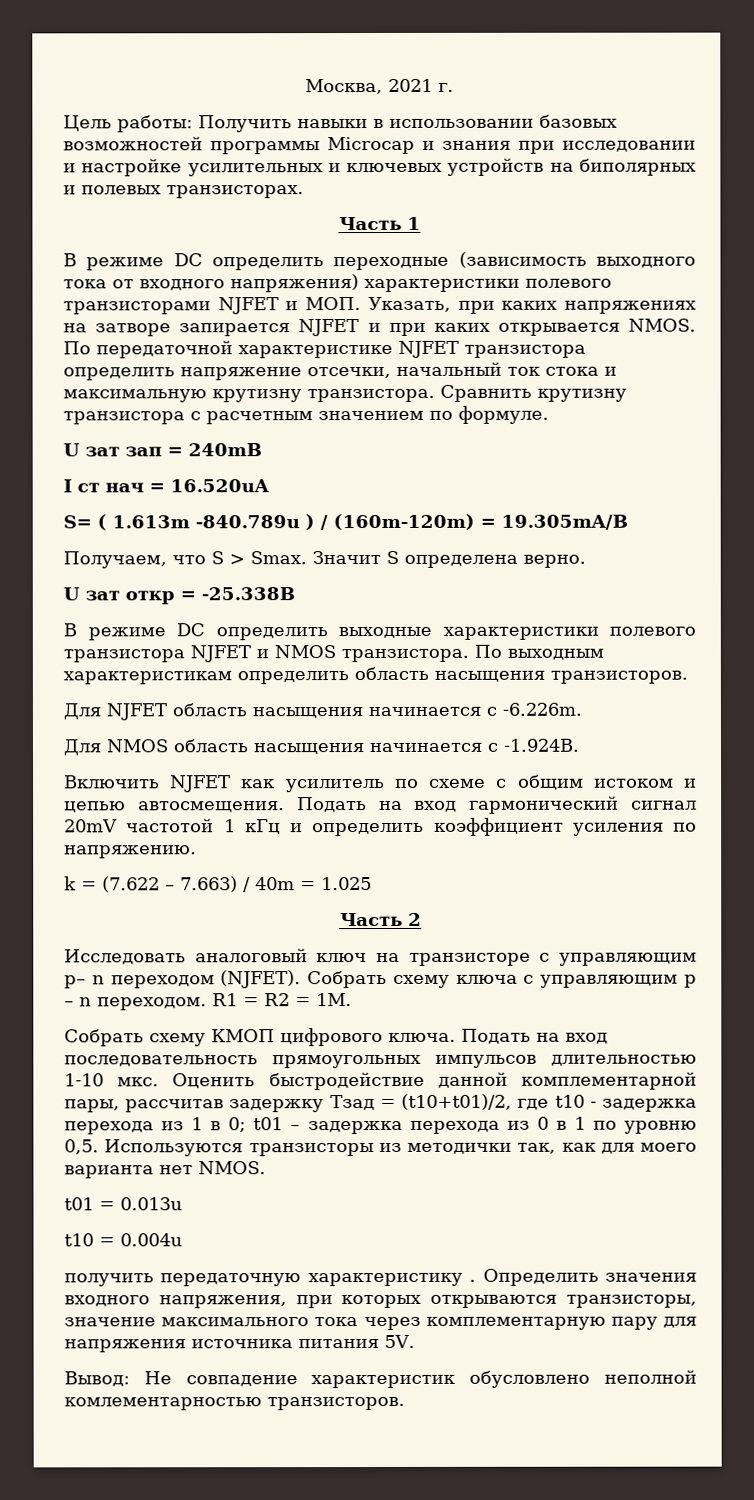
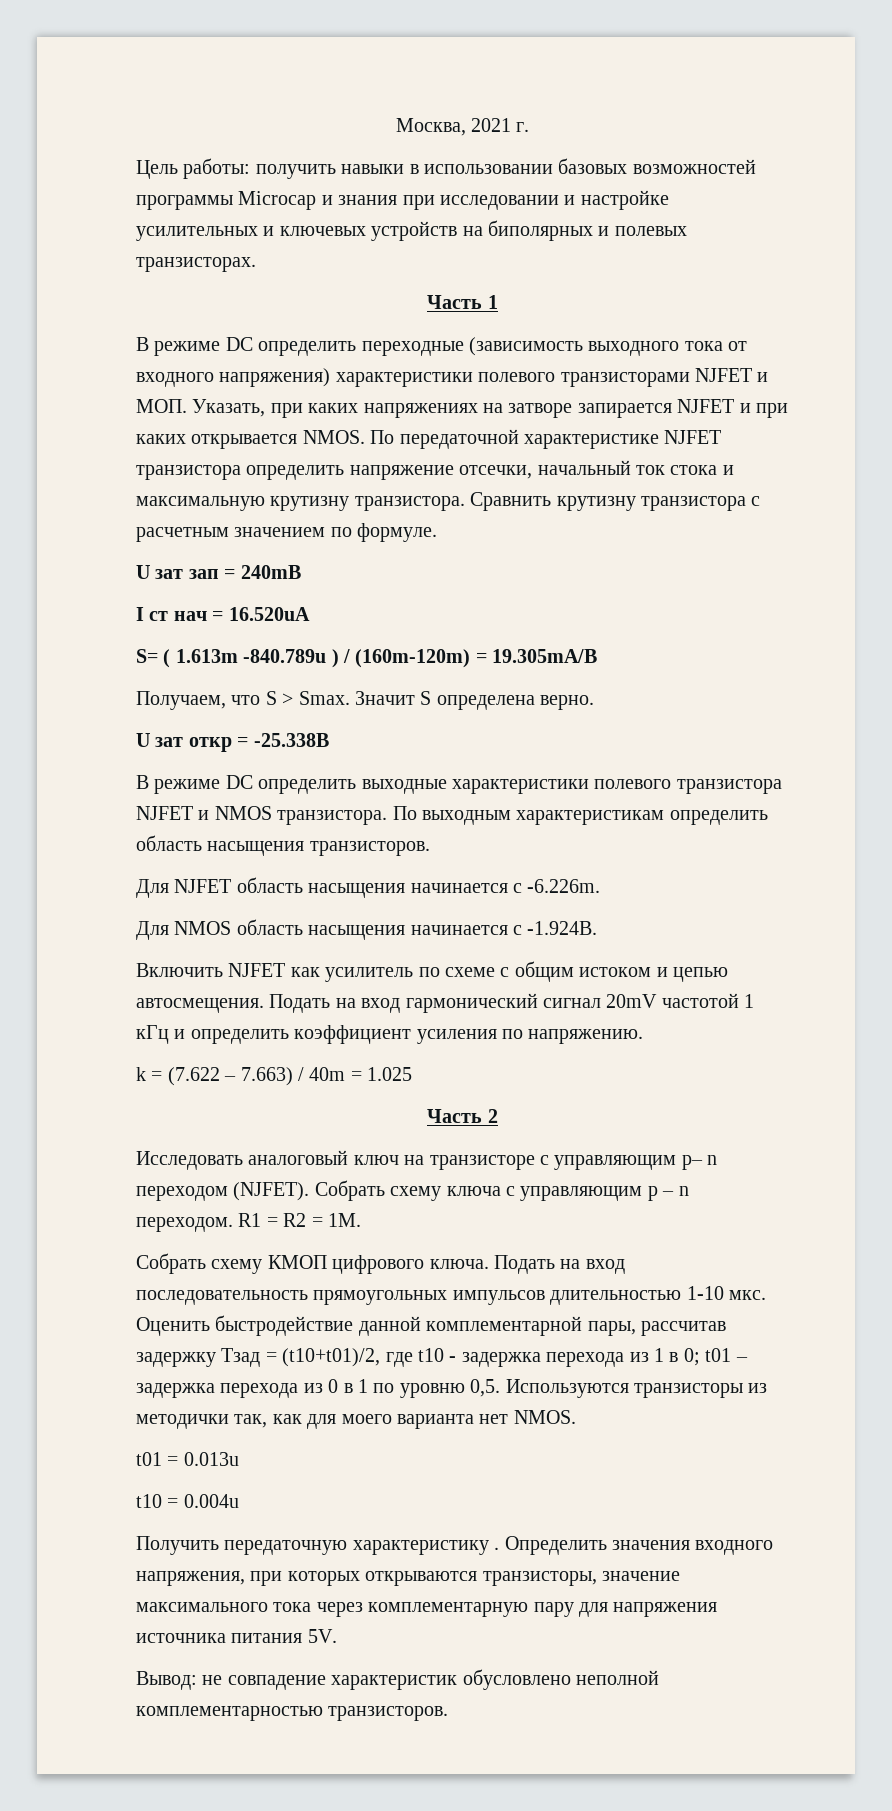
[198,115,292,133] Получить -> [255,164,336,179] получить
[64,1273,154,1287] получить -> [136,1536,219,1555] Получить
[143,1371,172,1385] Не -> [202,1675,223,1685] не
[64,1397,262,1411] комлементарностью -> [136,1706,323,1721] комплементарностью

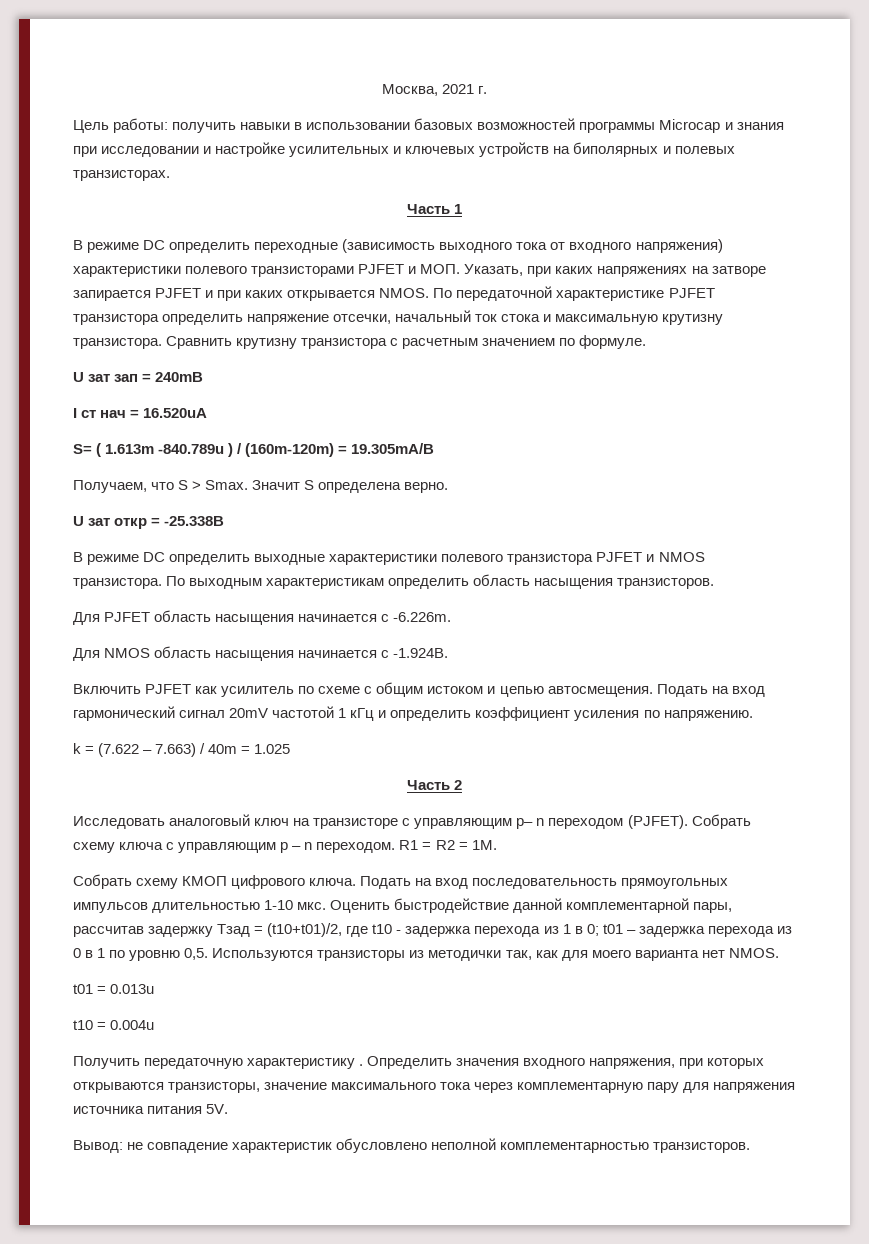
[694,368,752,382] NJFET -> [358,264,405,274] PJFET
[677,399,735,413] NJFET -> [155,288,202,298] PJFET
[664,430,722,444] NJFET -> [668,288,715,298] PJFET
[136,806,193,820] NJFET -> [596,552,643,562] PJFET
[174,879,232,893] NJFET -> [104,612,151,622] PJFET
[228,963,286,977] NJFET -> [145,684,192,694] PJFET
[233,1182,310,1201] (NJFET). -> [627,815,688,829] (PJFET).

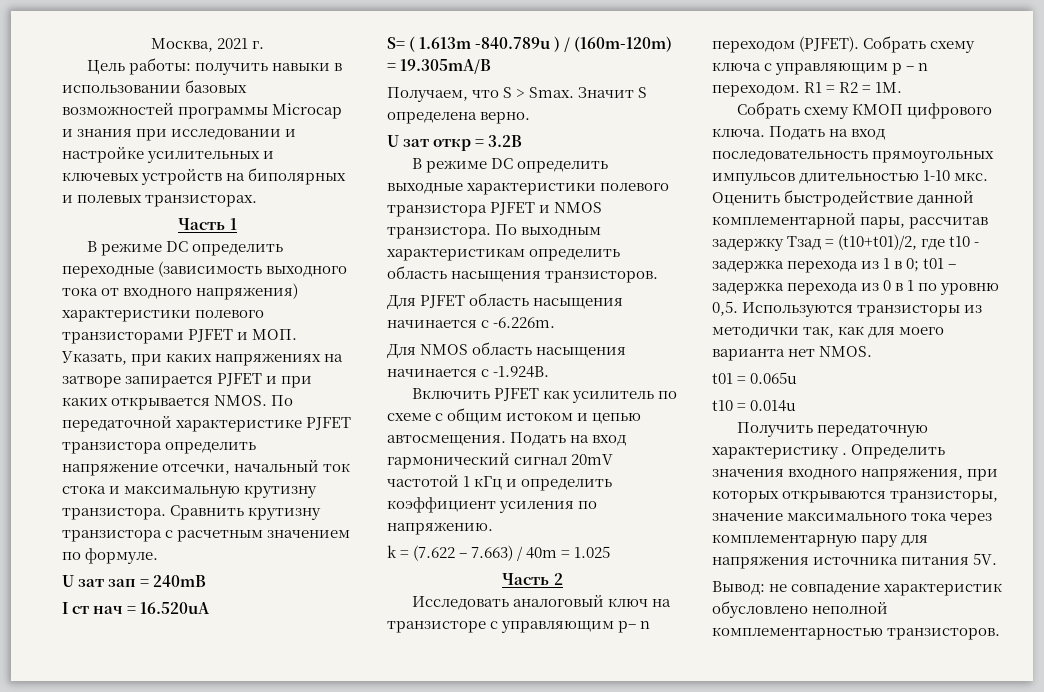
[164,516,225,526] -25.338B -> [488,135,523,147] 3.2B
[110,984,155,994] 0.013u -> [750,372,798,384] 0.065u
[110,1020,155,1030] 0.004u -> [750,400,797,412] 0.014u

